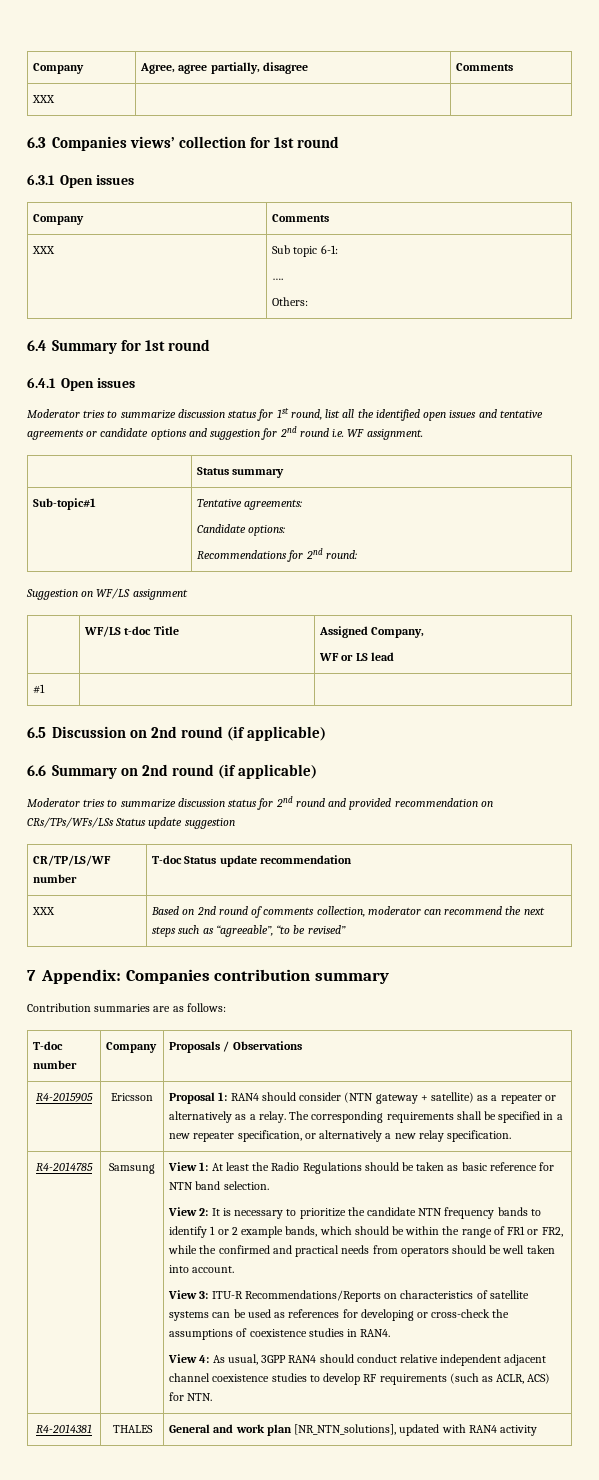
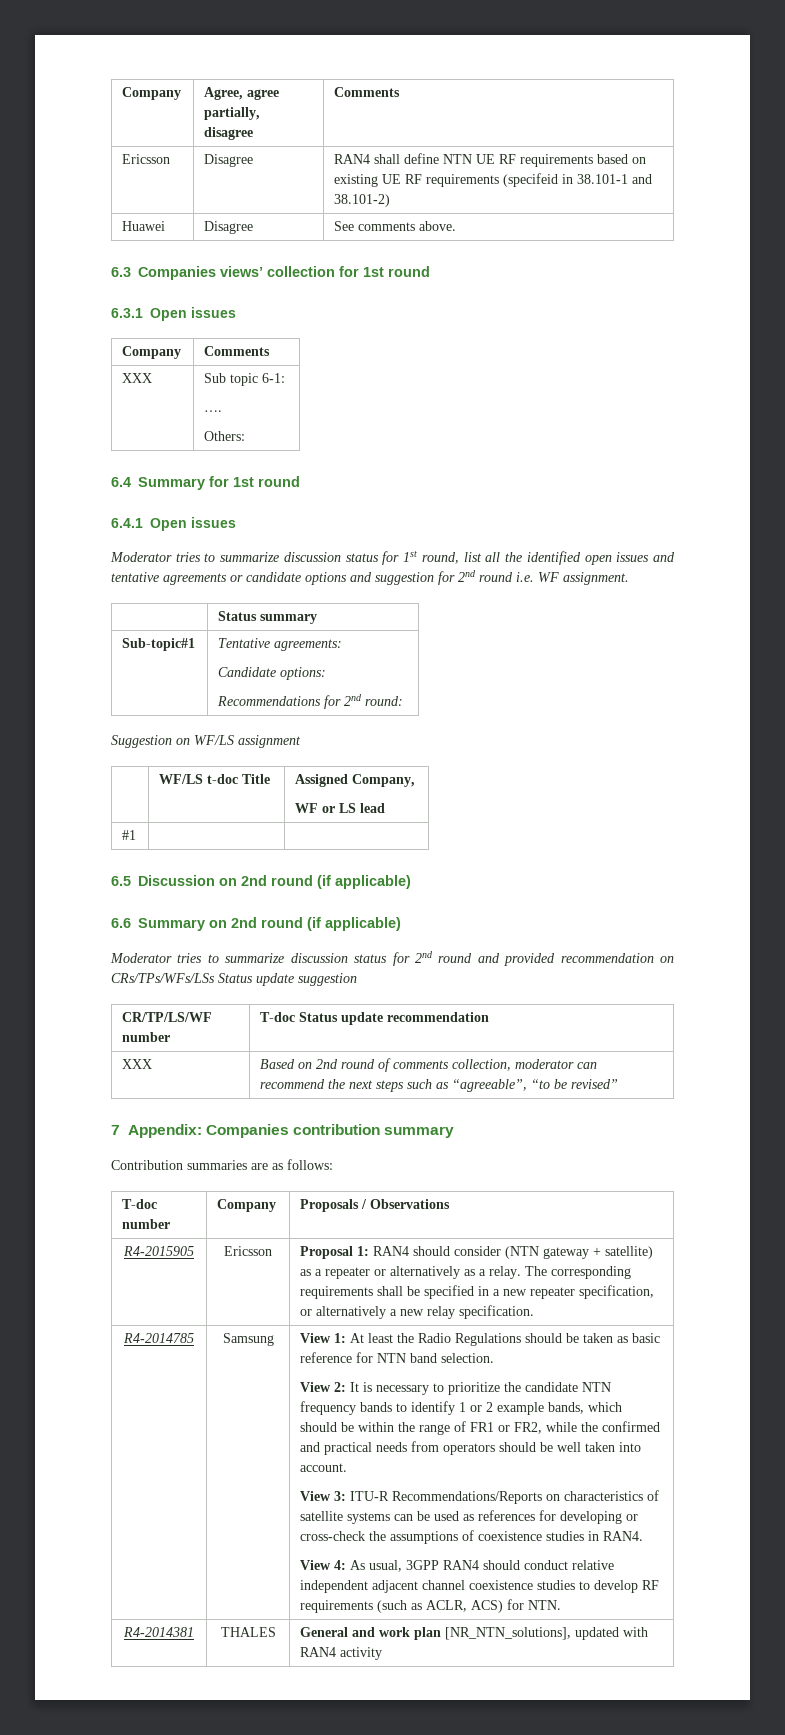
[32,95,56,103] XXX | | -> [122,154,171,164] [204,154,254,167] [334,153,647,167] [334,173,653,187] [334,194,391,207] [122,221,166,231] [204,221,254,234] [334,221,457,231] Ericsson | Disagree | RAN4 shall define NTN UE RF requirements based on existing UE RF requirements (specifeid in 38.101-1 and 38.101-2) // Huawei | Disagree | See comments above.

